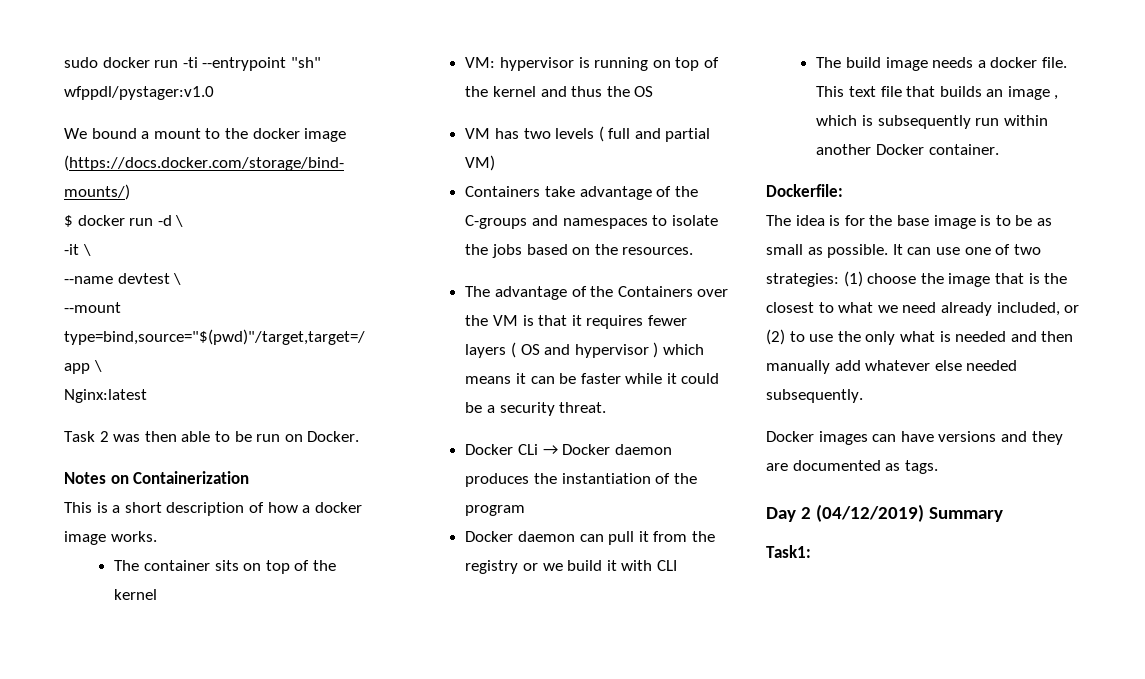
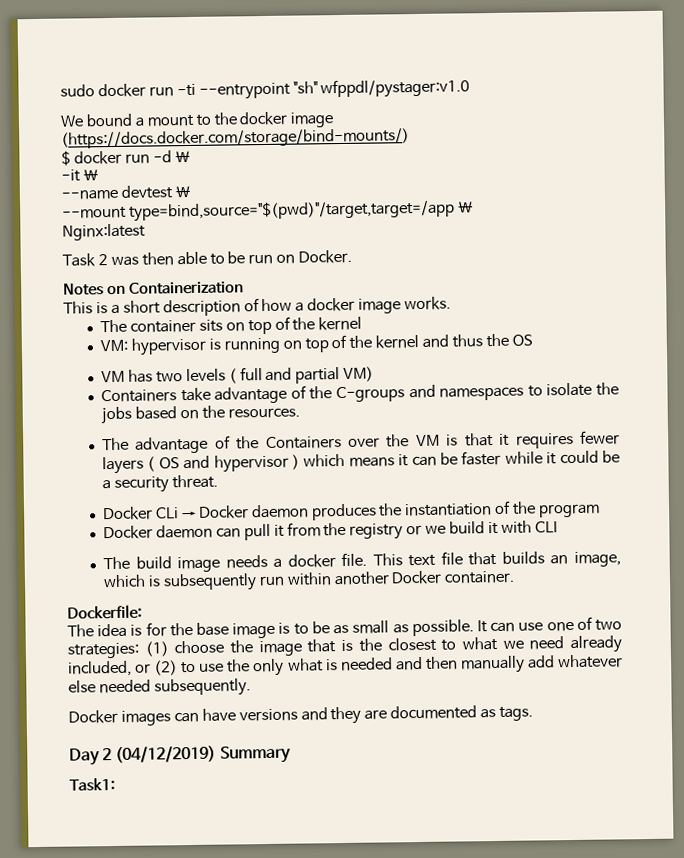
[1007,86,1059,100] image , -> [573,551,621,567] image,

